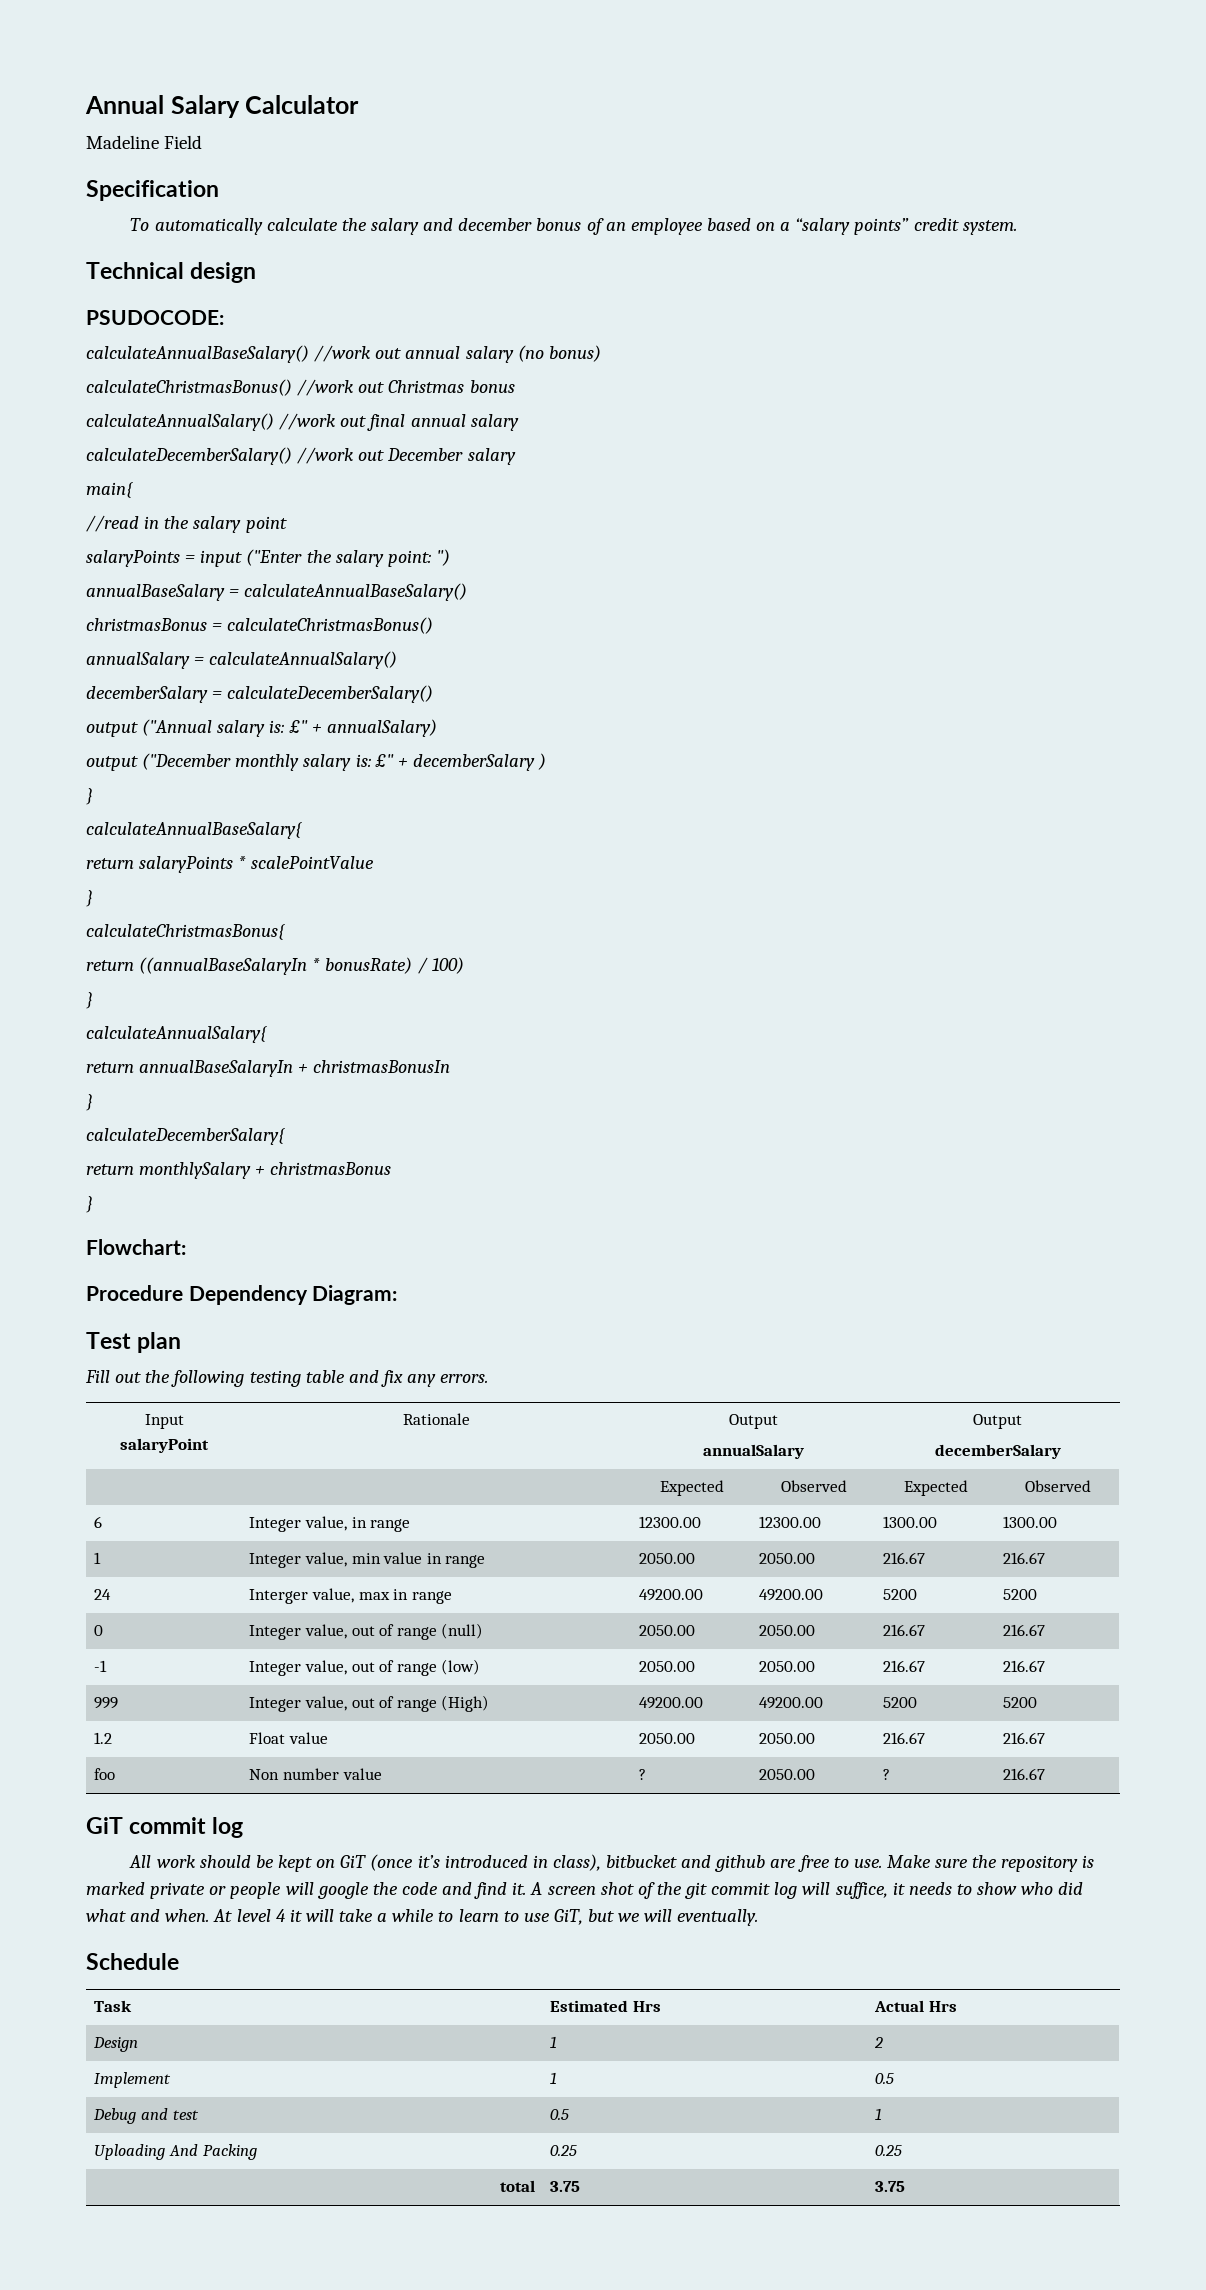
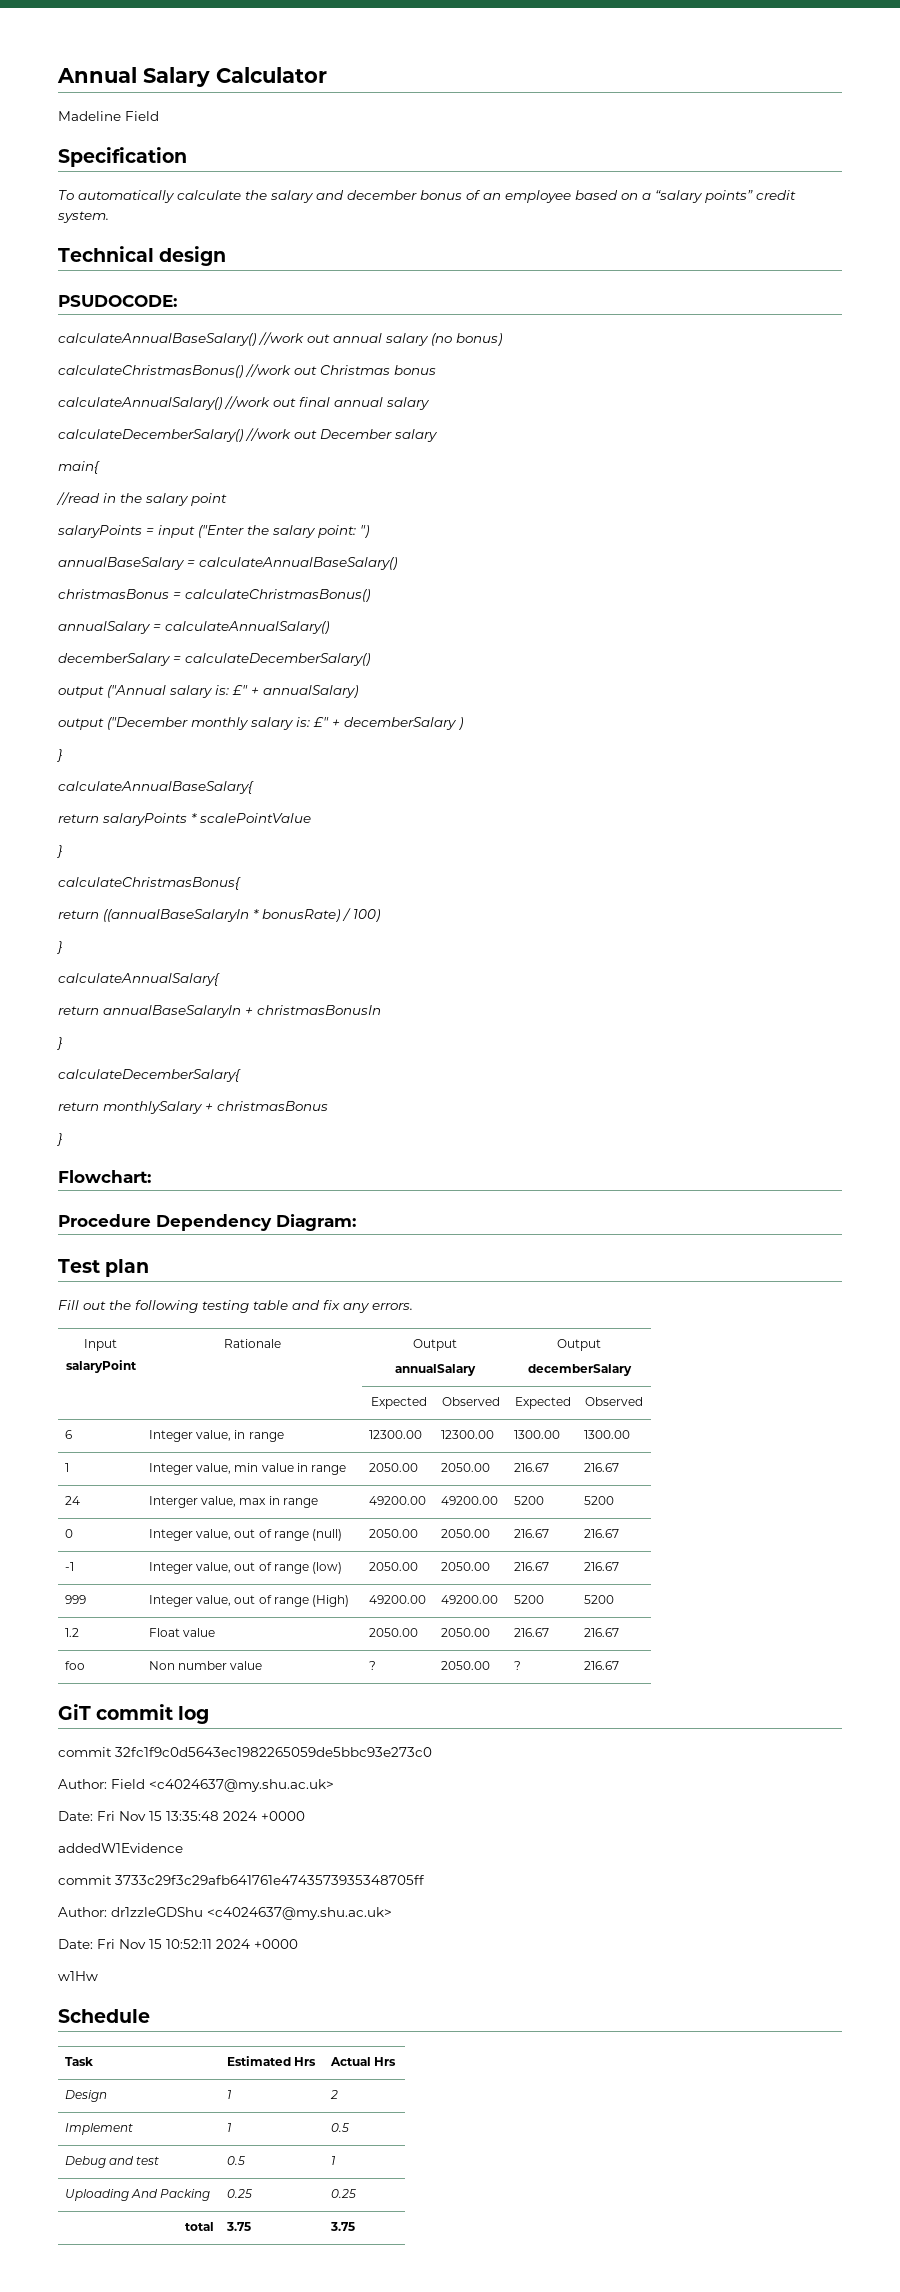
[129,1854,1095,1872] [86,1882,1084,1899] [86,1909,759,1926] All work should be kept on GiT (once it’s introduced in class), bitbucket and github are free to use. Make sure the repository is marked private or people will google the code and find it. A screen shot of the git commit log will suffice, it needs to show who did what and when. At level 4 it will take a while to learn to use GiT, but we will eventually. -> [58,1747,432,1757] [58,1779,334,1792] [58,1811,305,1821] [58,1843,183,1853] [58,1875,425,1885] [58,1907,392,1920] [58,1939,298,1949] [58,1971,98,1981] commit 32fc1f9c0d5643ec1982265059de5bbc93e273c0 // Author: Field <c4024637@my.shu.ac.uk> // Date: Fri Nov 15 13:35:48 2024 +0000 // addedW1Evidence // commit 3733c29f3c29afb641761e4743573935348705ff // Author: dr1zzleGDShu <c4024637@my.shu.ac.uk> // Date: Fri Nov 15 10:52:11 2024 +0000 // w1Hw

